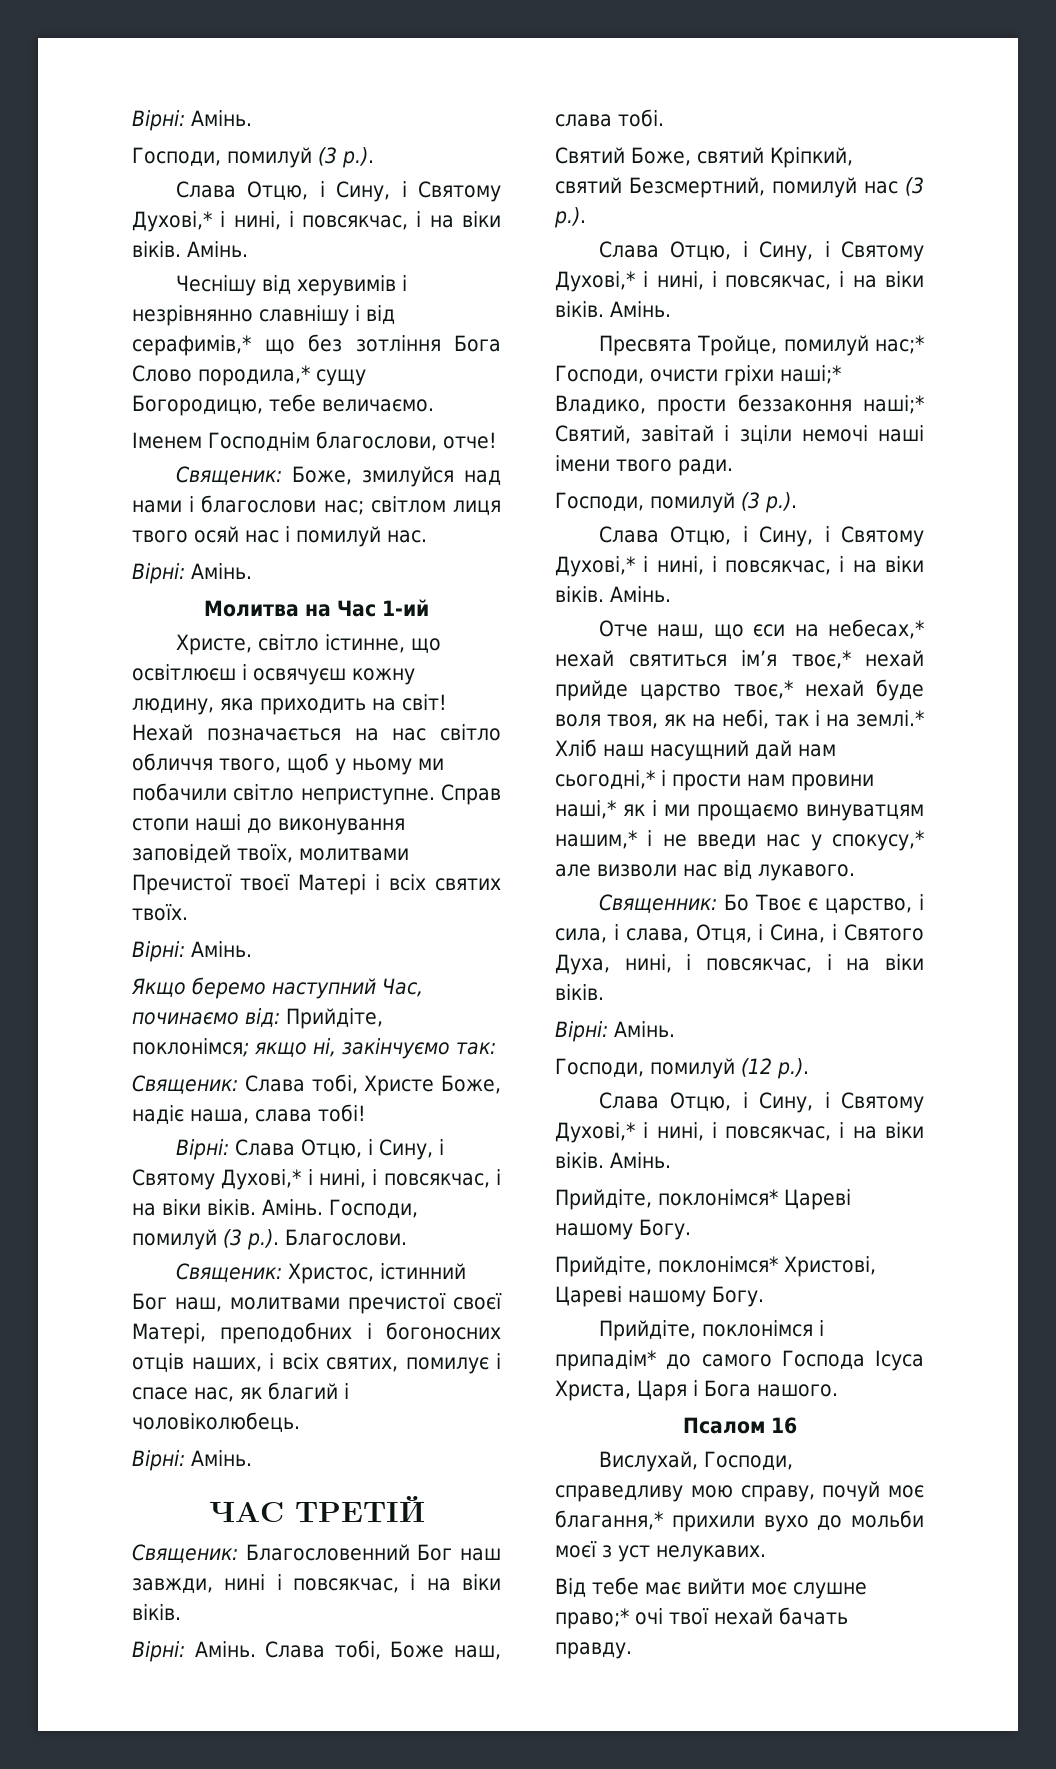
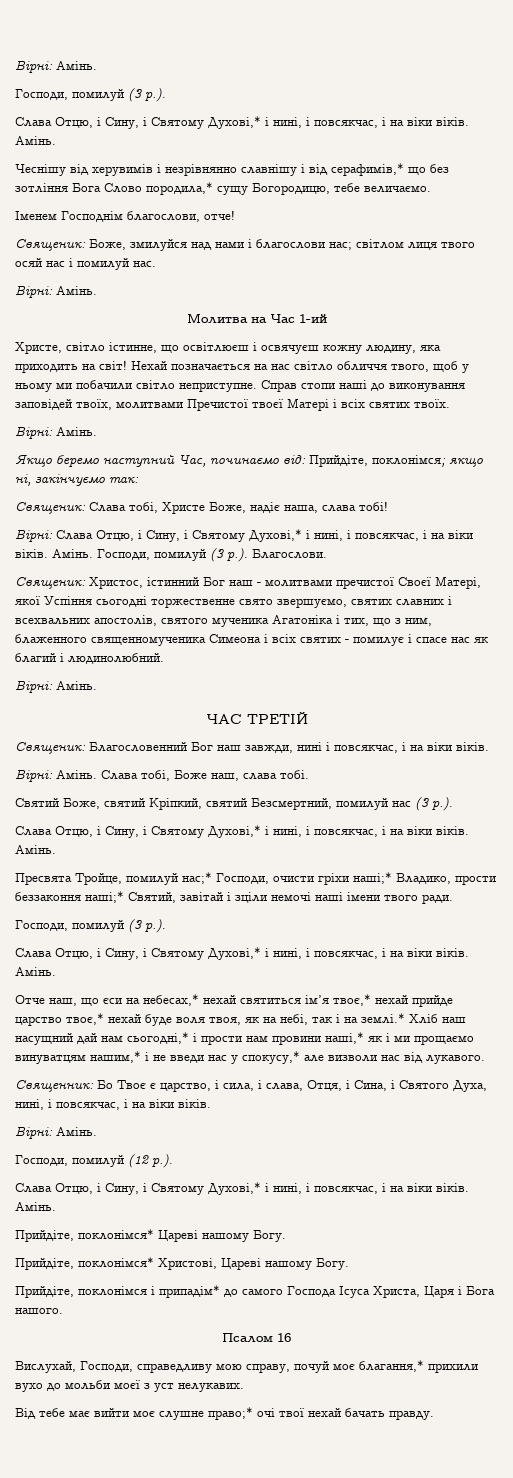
[175,1293,502,1314] [132,1322,501,1344] [132,1353,398,1372] наш, молитвами пречистої своєї Матері, преподобних і богоносних отців наших, і всіх святих, -> [229,576,481,589] [15,596,452,608] [15,615,432,627] [15,634,349,646] наш - молитвами пречистої Своєї Матері, якої Успіння сьогодні торжественне свято звершуємо, святих славних і всехвальних апостолів, святого мученика Агатоніка і тих, що з ним, блаженного священномученика Симеона і всіх святих -
[194,1387,234,1402] нас, -> [451,637,470,643] нас
[132,1412,300,1432] чоловіколюбець. -> [68,653,164,664] людинолюбний.

